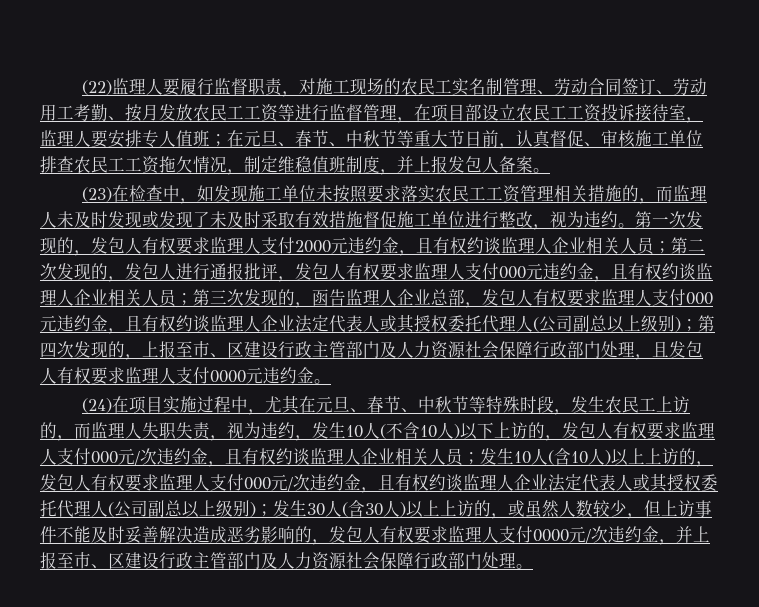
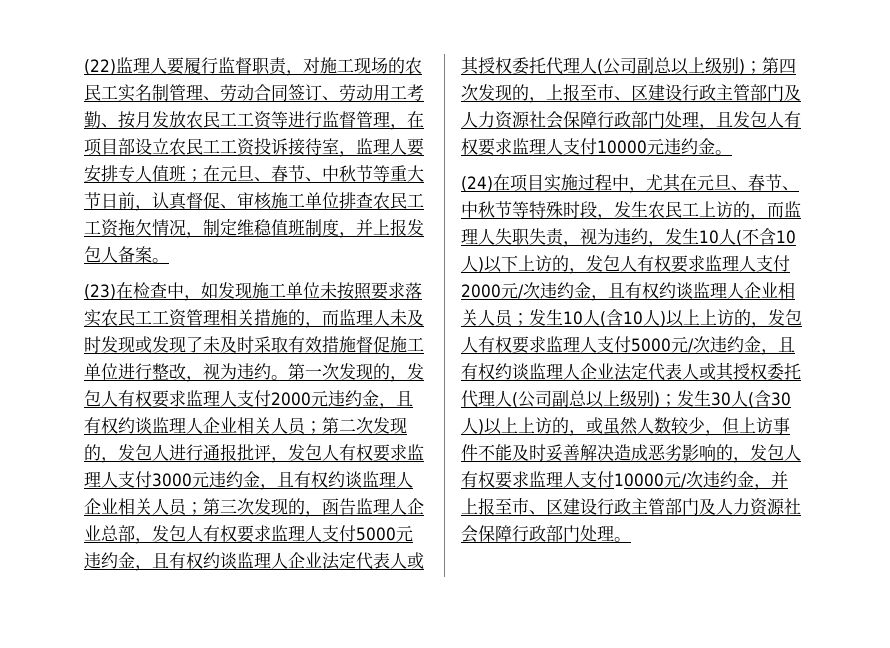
[499,266,526,279] 000 -> [152,473,192,487] 3000
[686,292,713,305] 000 -> [356,527,396,541] 5000
[210,370,246,383] 0000 -> [597,140,647,154] 10000
[91,451,118,464] 000 -> [461,284,501,298] 2000
[244,477,271,490] 000 -> [631,338,671,352] 5000
[533,529,569,542] 0000 -> [614,473,664,487] 10000

